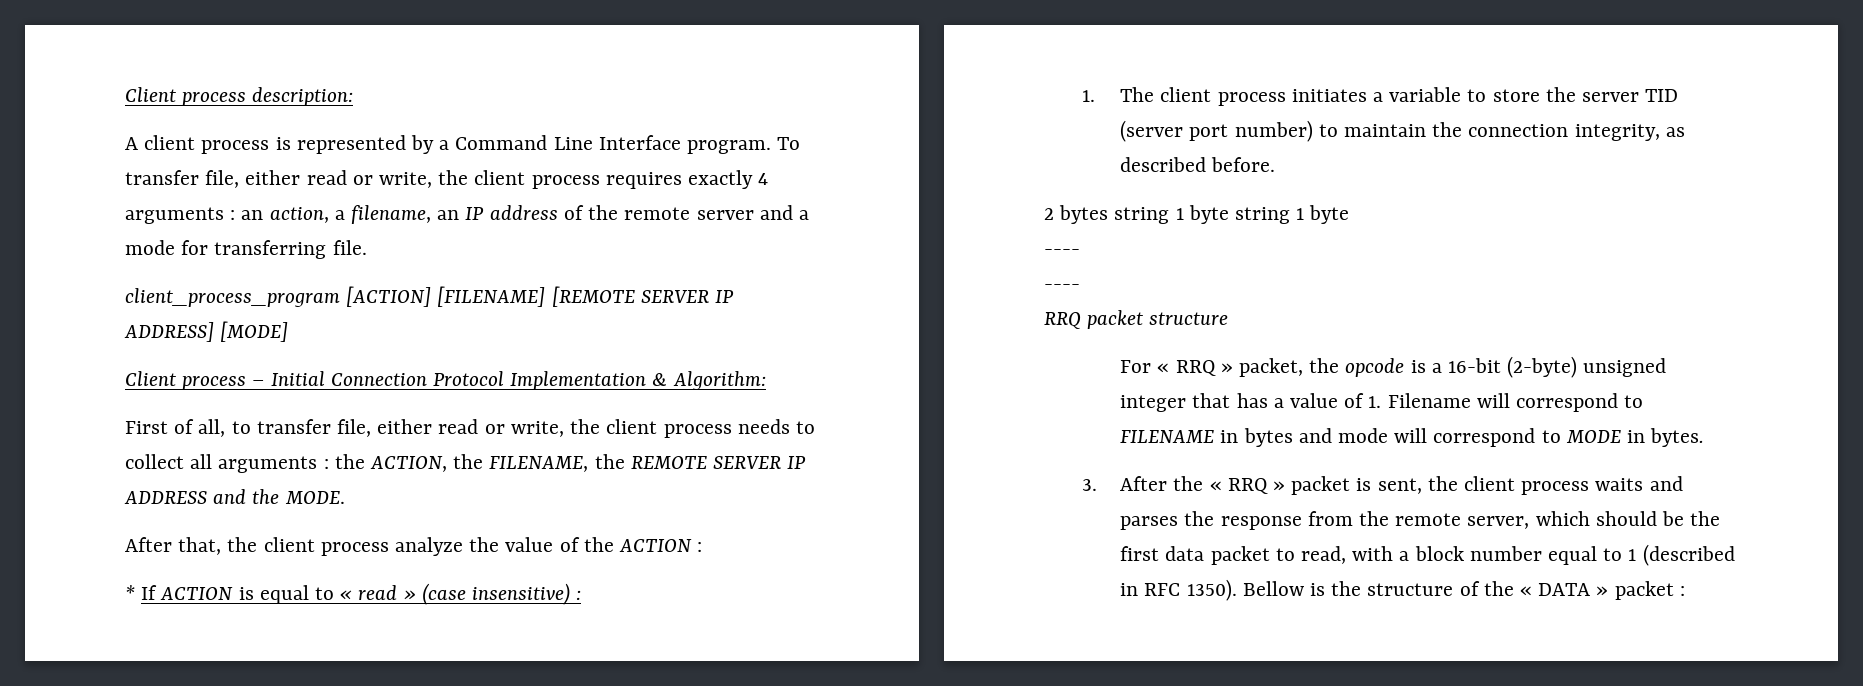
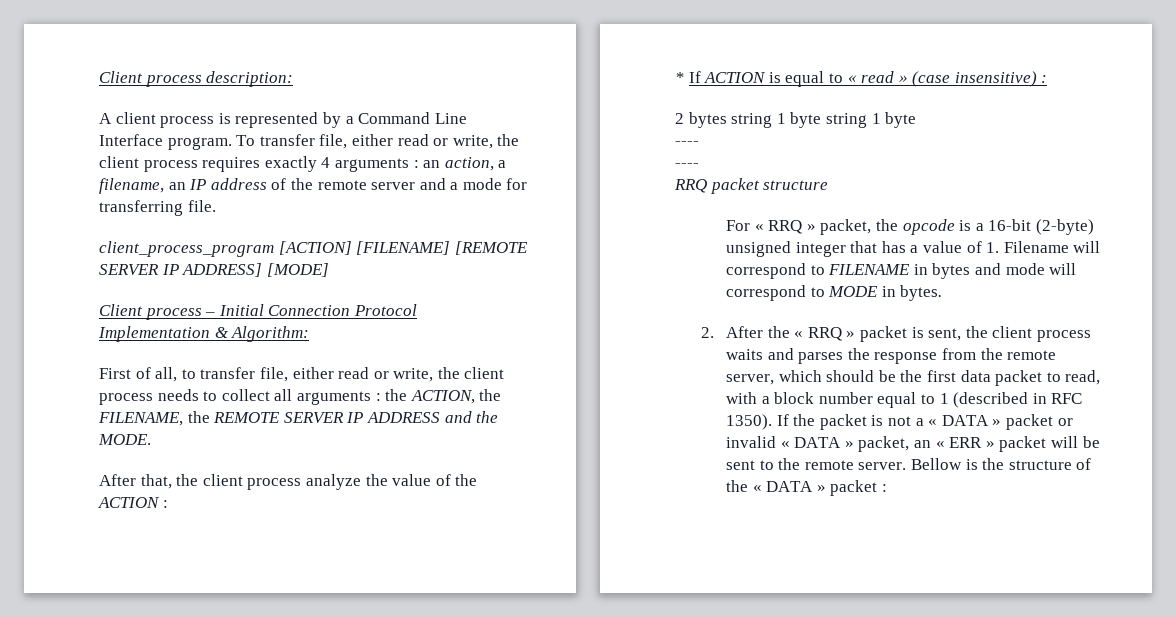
[1082,87,1679,106] [1120,120,1685,142] [1120,157,1276,172] // 1. The client process initiates a variable to store the server TID (server port number) to maintain the connection integrity, as described before. -> (1048, 79) none
[1082,479,1098,491] 3. -> [700,327,714,338] 2.
(1237, 590) none -> [776,414,1073,430] [726,436,1100,452] [726,458,907,470] If the packet is not a « DATA » packet or invalid « DATA » packet, an « ERR » packet will be sent to the remote server.

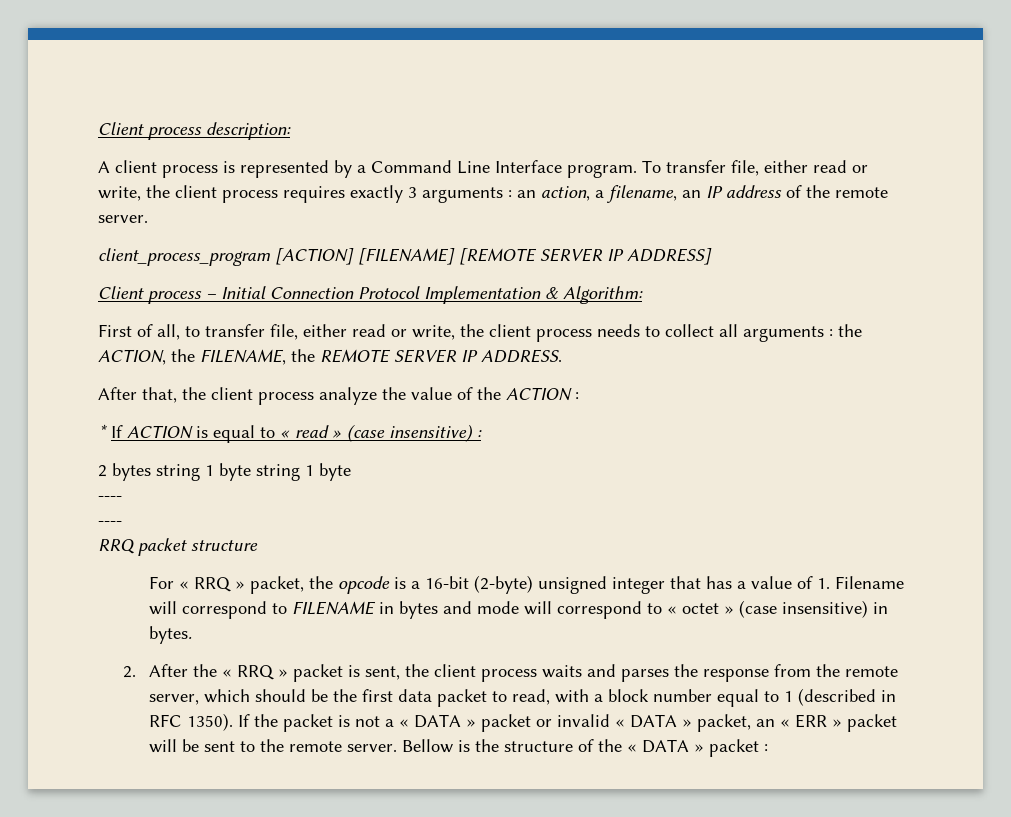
[321,157,331,168] 4 -> [408,187,417,198] 3
[371,178,528,190] [99,200,216,216] server and a mode for transferring file. -> [98,215,148,223] server.
[266,263,329,277] [MODE] -> (712, 256) none
[366,411,499,423] [98,434,151,445] ADDRESS and the MODE. -> [481,349,562,363] ADDRESS.
[828,286,879,297] MODE -> [666,600,868,618] « octet » (case insensitive)

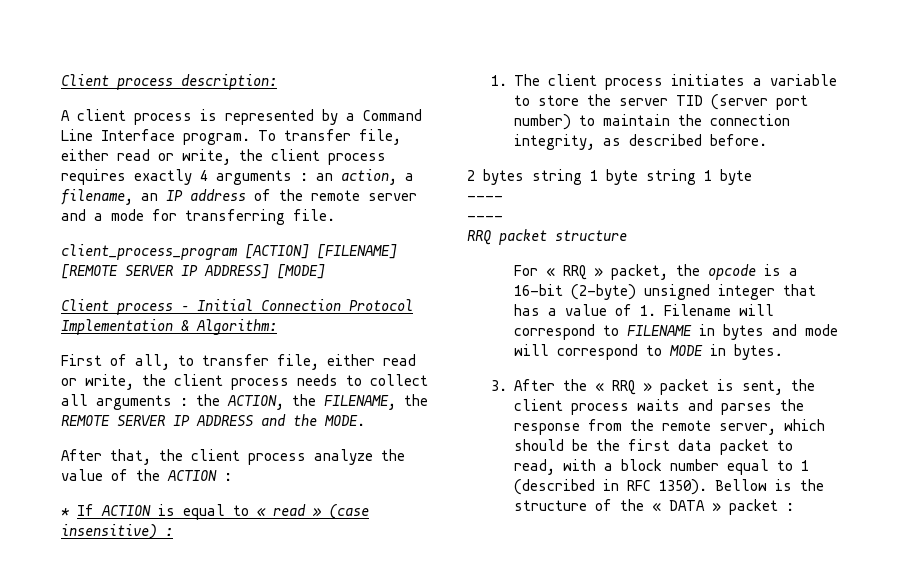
[408,187,417,198] 3 -> [200,170,208,181] 4
[98,215,148,223] server. -> [368,193,417,201] [61,209,335,225] server and a mode for transferring file.
(712, 256) none -> [277,264,325,279] [MODE]
[481,349,562,363] ADDRESS. -> [196,414,365,426] ADDRESS and the MODE.
(482, 434) none -> [490,74,837,90] [513,94,808,110] [513,114,790,130] [513,134,767,150] // 1. The client process initiates a variable to store the server TID (server port number) to maintain the connection integrity, as described before.
[666,600,868,618] « octet » (case insensitive) -> [668,345,703,356] MODE
[123,666,137,678] 2. -> [490,380,507,391] 3.
[237,714,897,732] [148,739,397,753] If the packet is not a « DATA » packet or invalid « DATA » packet, an « ERR » packet will be sent to the remote server. -> (707, 487) none

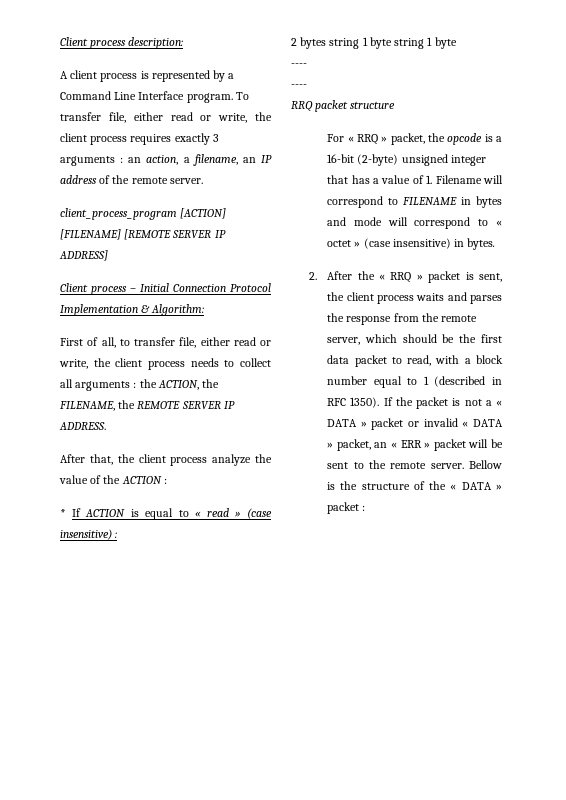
[200,170,208,181] 4 -> [212,134,219,142] 3
[368,193,417,201] [61,209,335,225] server and a mode for transferring file. -> [169,178,203,184] server.
[277,264,325,279] [MODE] -> (108, 255) none
[196,414,365,426] ADDRESS and the MODE. -> [59,422,106,430] ADDRESS.
[490,74,837,90] [513,94,808,110] [513,114,790,130] [513,134,767,150] // 1. The client process initiates a variable to store the server TID (server port number) to maintain the connection integrity, as described before. -> (118, 535) none
[668,345,703,356] MODE -> [496,220,502,226] [327,238,451,249] « octet » (case insensitive)
[490,380,507,391] 3. -> [309,272,318,280] 2.
(707, 487) none -> [383,397,502,409] [327,418,503,430] [327,439,503,451] [327,460,464,469] If the packet is not a « DATA » packet or invalid « DATA » packet, an « ERR » packet will be sent to the remote server.

